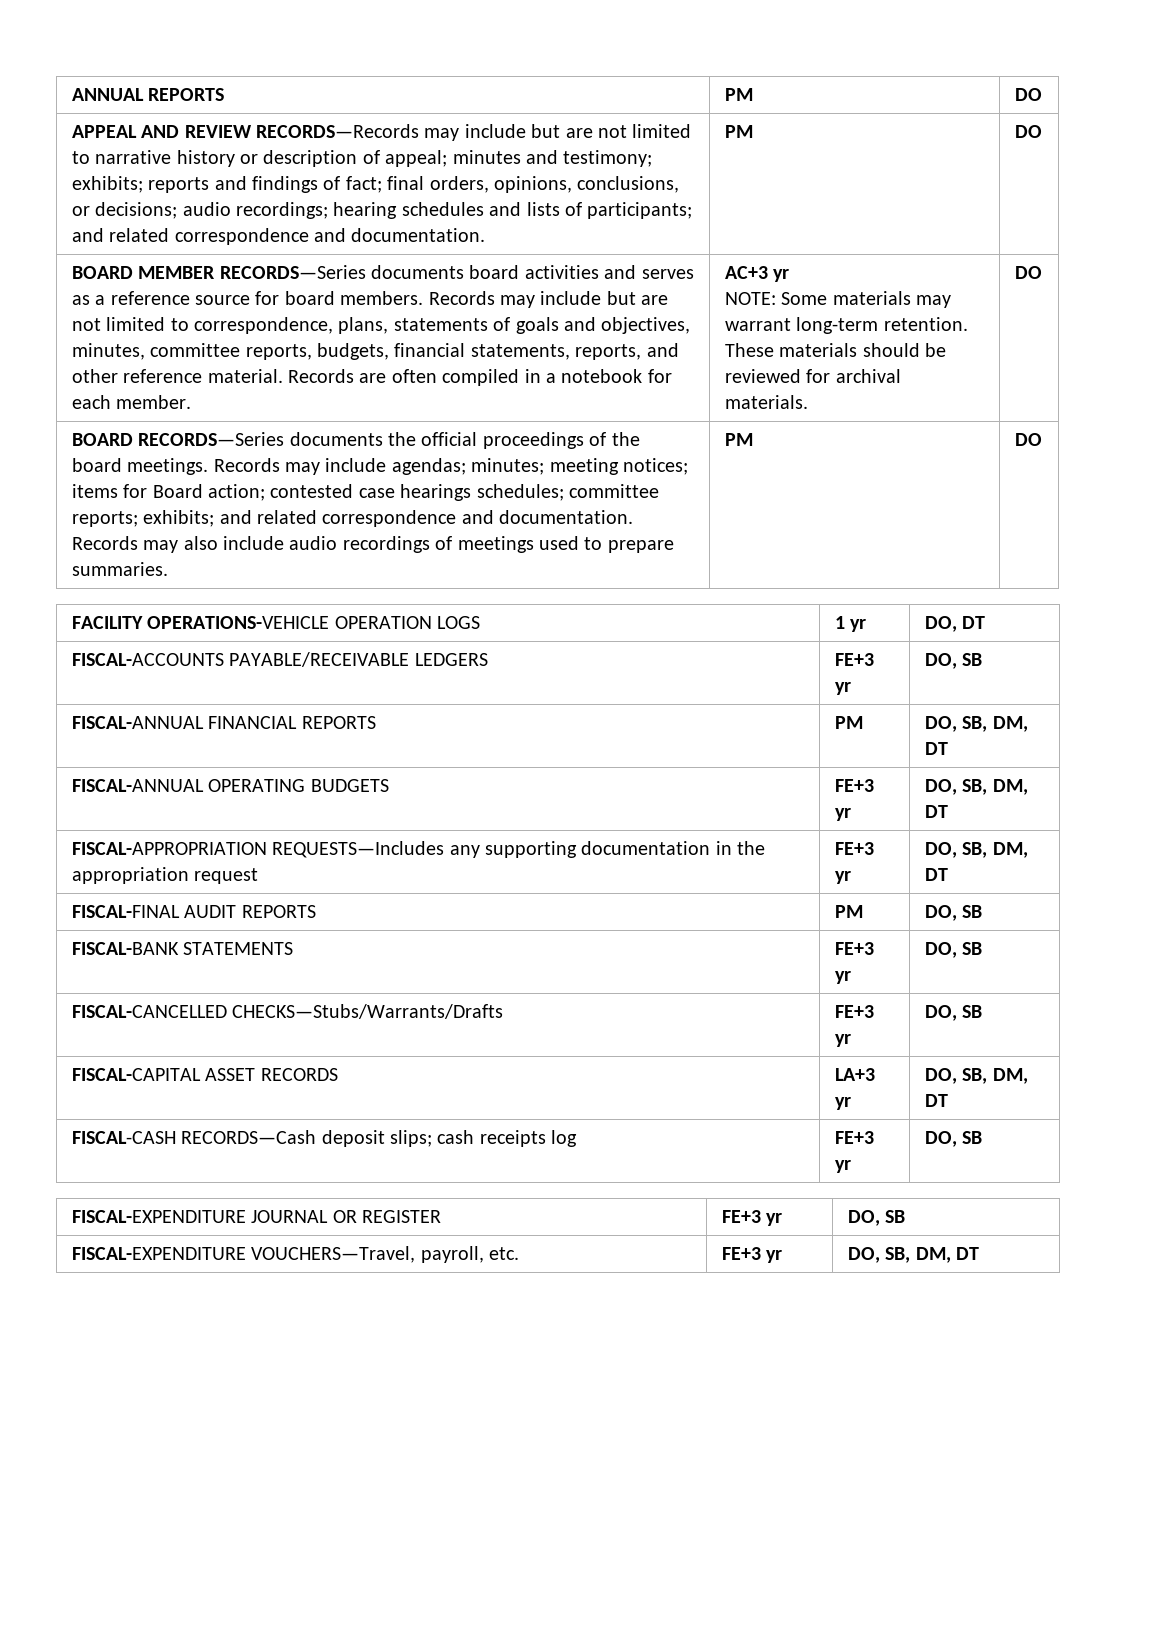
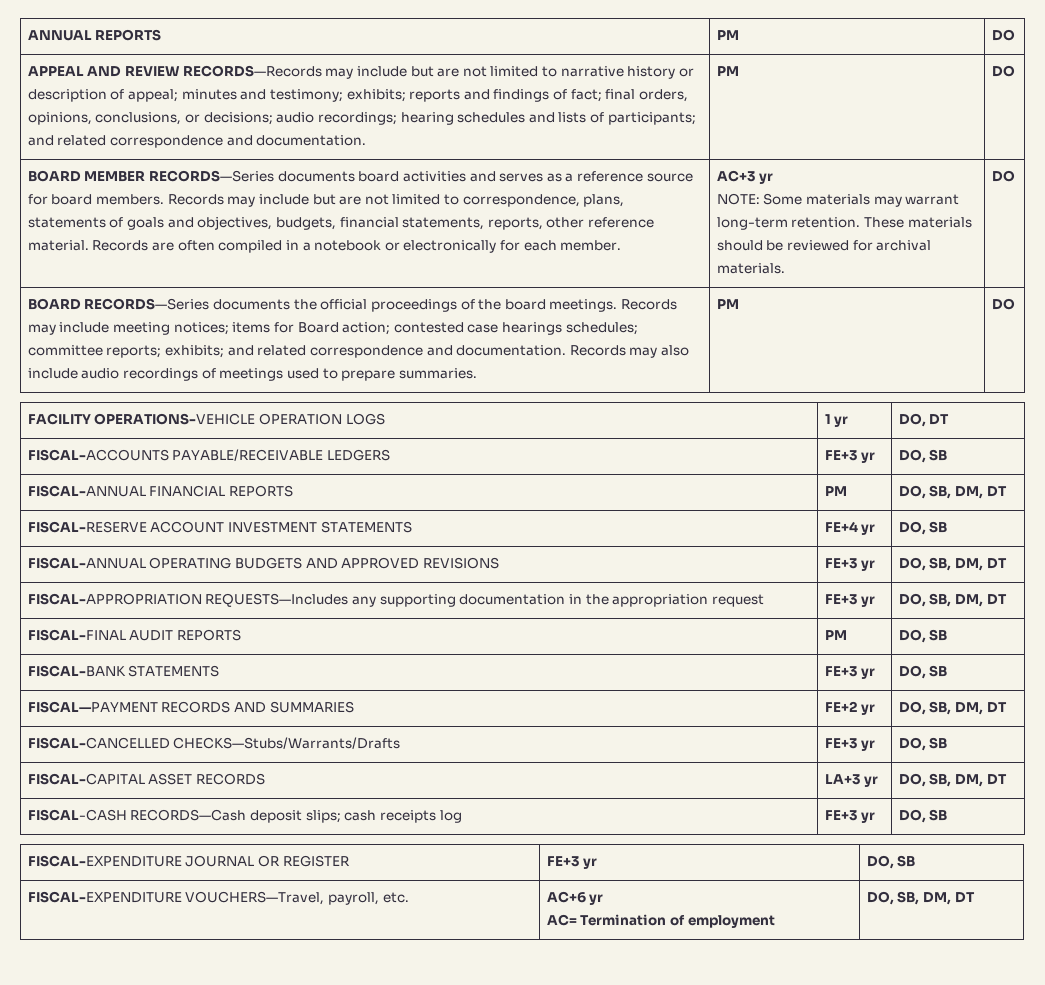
[71,343,312,360] minutes, committee reports, -> (273, 223) none
[646,343,679,357] and -> (543, 223) none
(643, 376) none -> [384,240,497,253] or electronically
[391,458,545,475] agendas; minutes; -> (110, 327) none
(948, 748) none -> [27,521,412,533] [824,521,876,535] [898,521,948,535] // FISCAL-RESERVE ACCOUNT INVESTMENT STATEMENTS | FE+4 yr | DO, SB
(389, 785) none -> [305,557,499,569] AND APPROVED REVISIONS
(983, 948) none -> [27,701,354,713] [824,701,876,715] [898,701,1007,715] // FISCAL—PAYMENT RECORDS AND SUMMARIES | FE+2 yr | DO, SB, DM, DT
[721,1247,783,1263] FE+3 yr -> [546,891,604,905] [546,914,775,928] AC+6 yr // AC= Termination of employment

